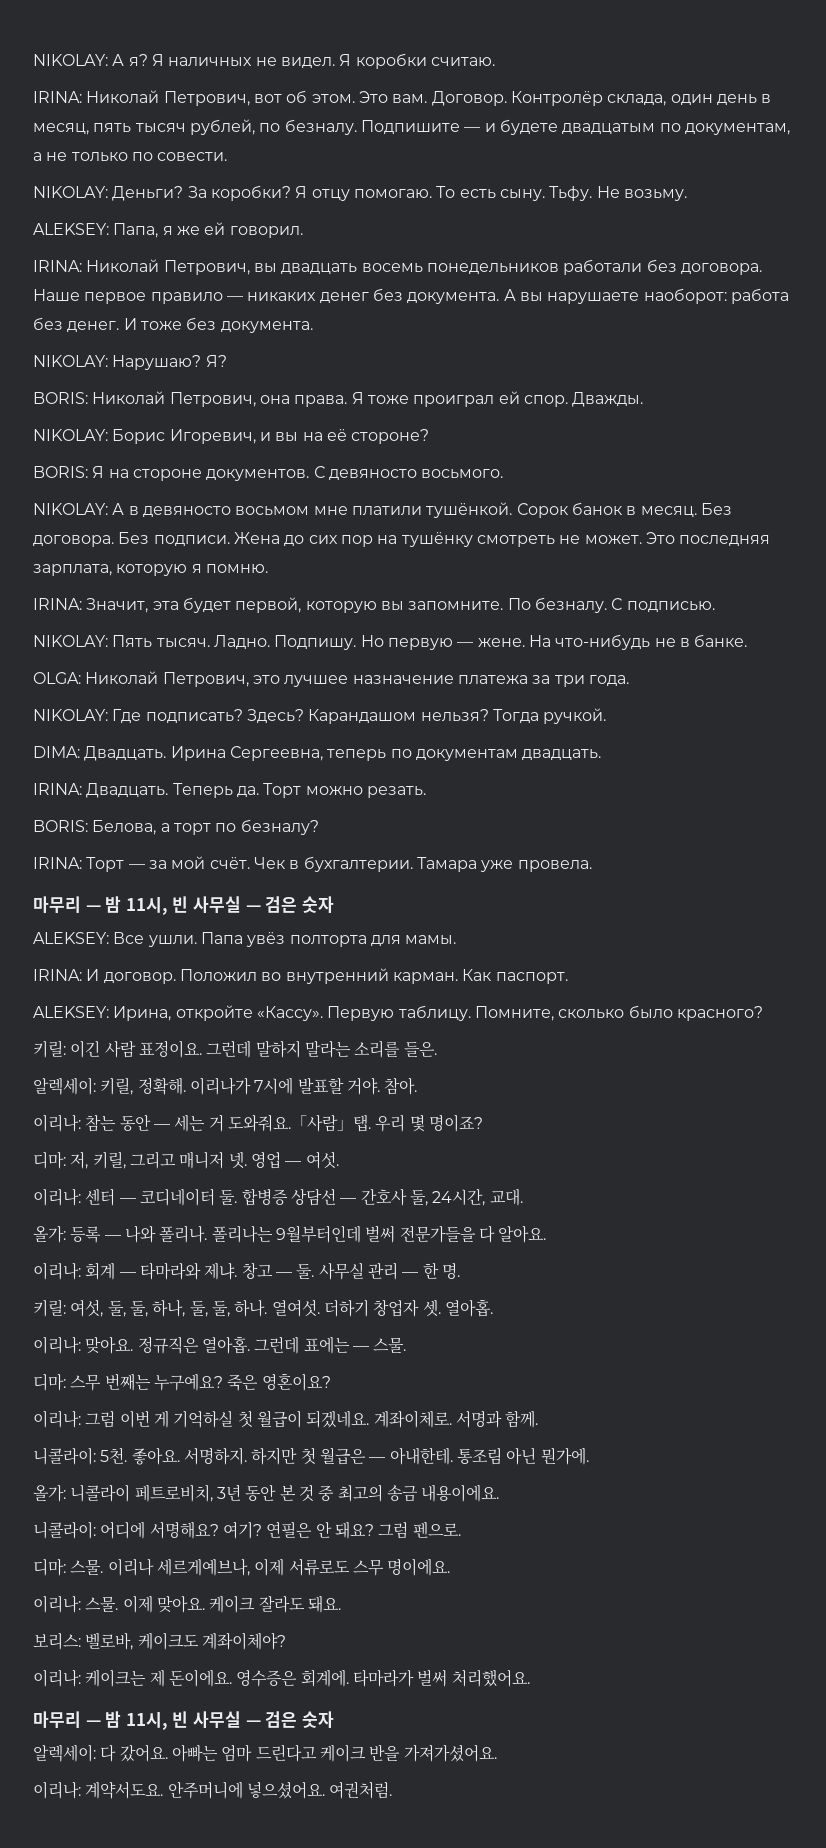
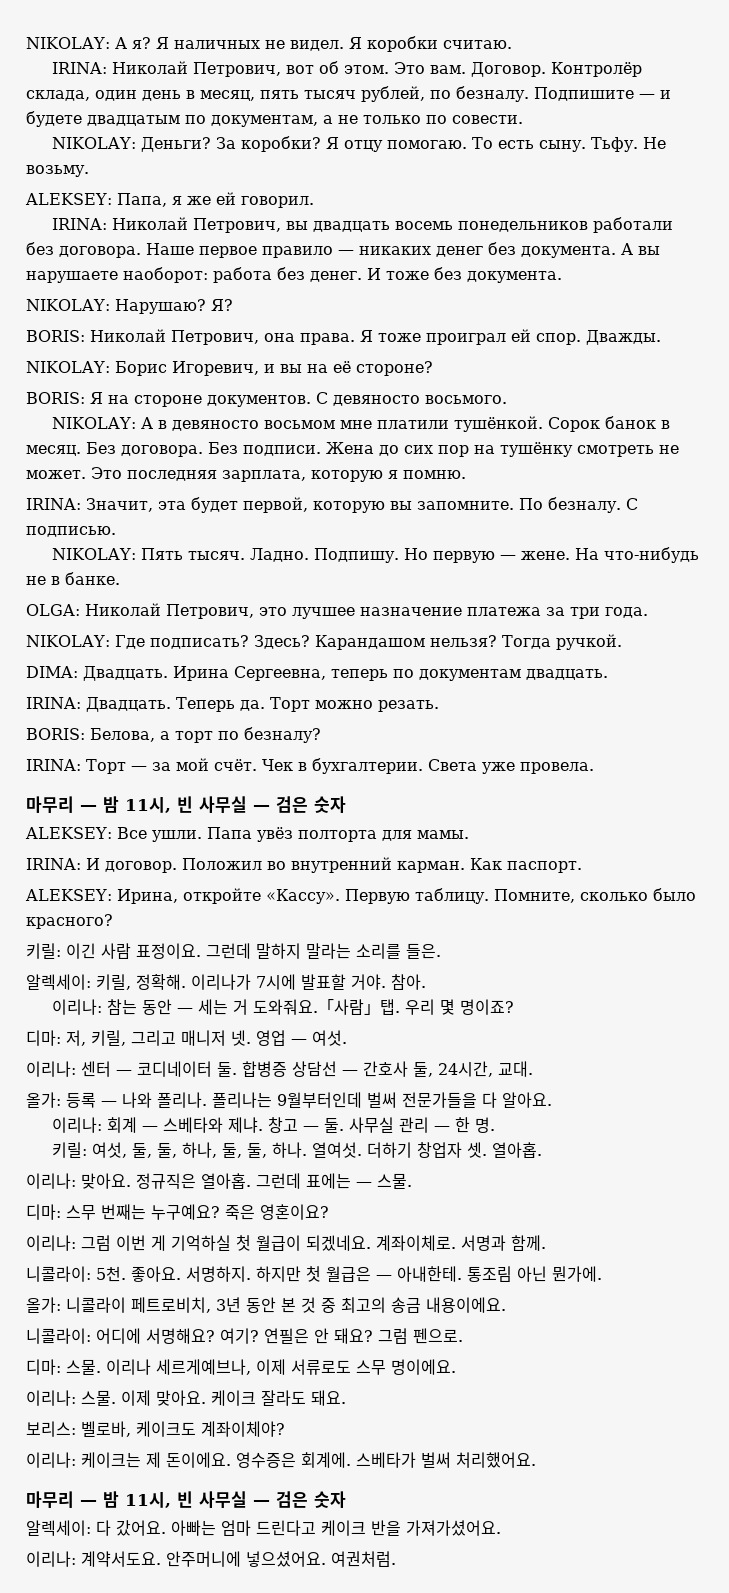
[416,857,477,872] Тамара -> [428,759,477,771] Света
[139,1262,201,1280] 타마라와 -> [163,1117,224,1133] 스베타와
[352,1669,414,1687] 타마라가 -> [356,1452,416,1468] 스베타가

